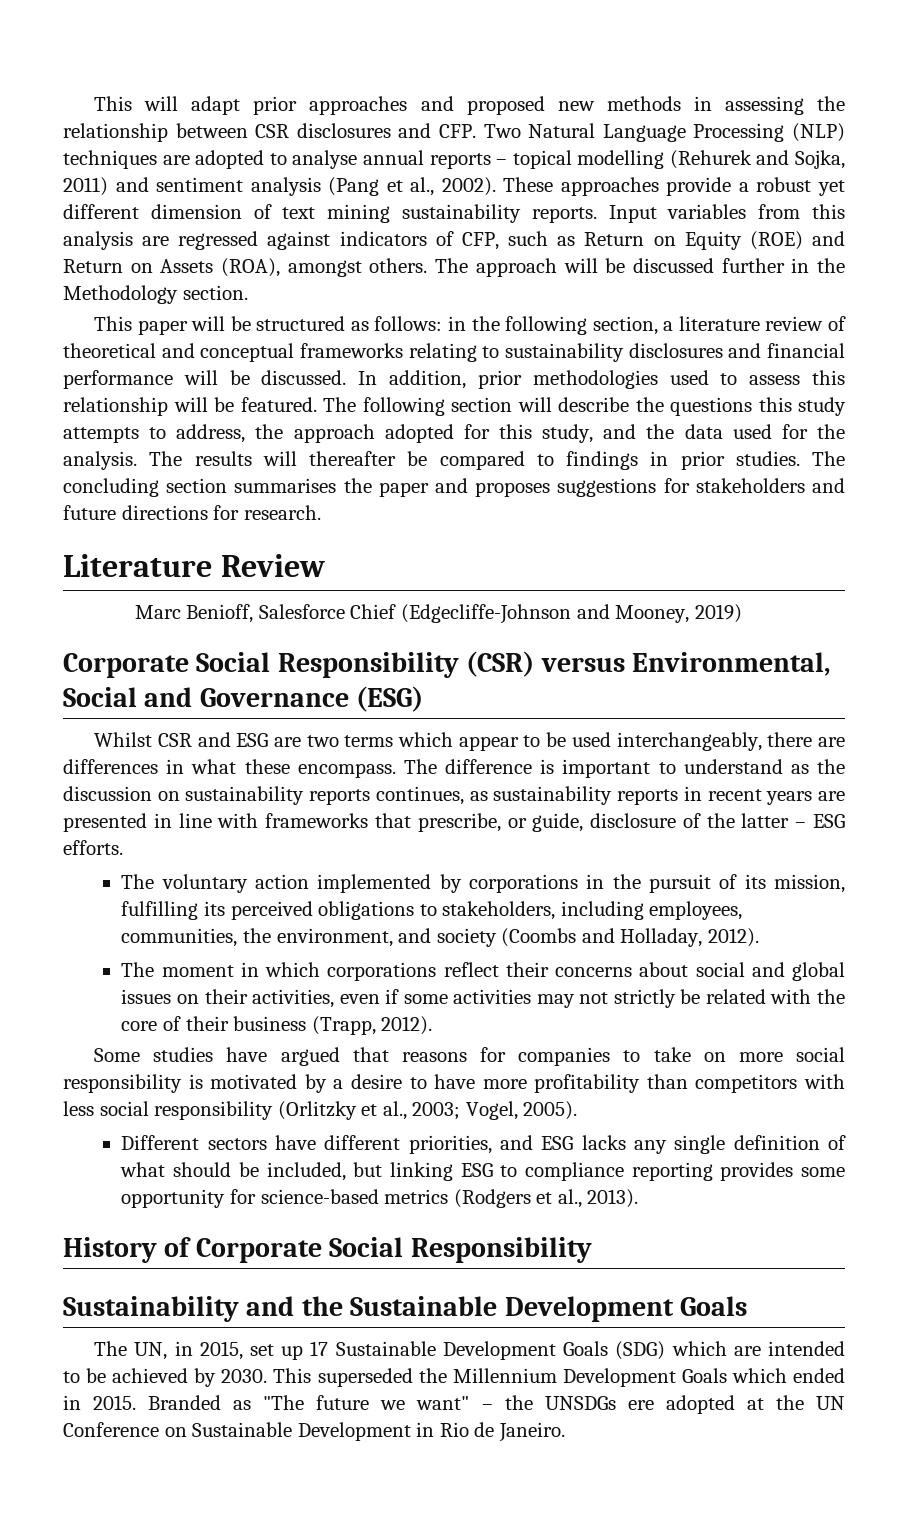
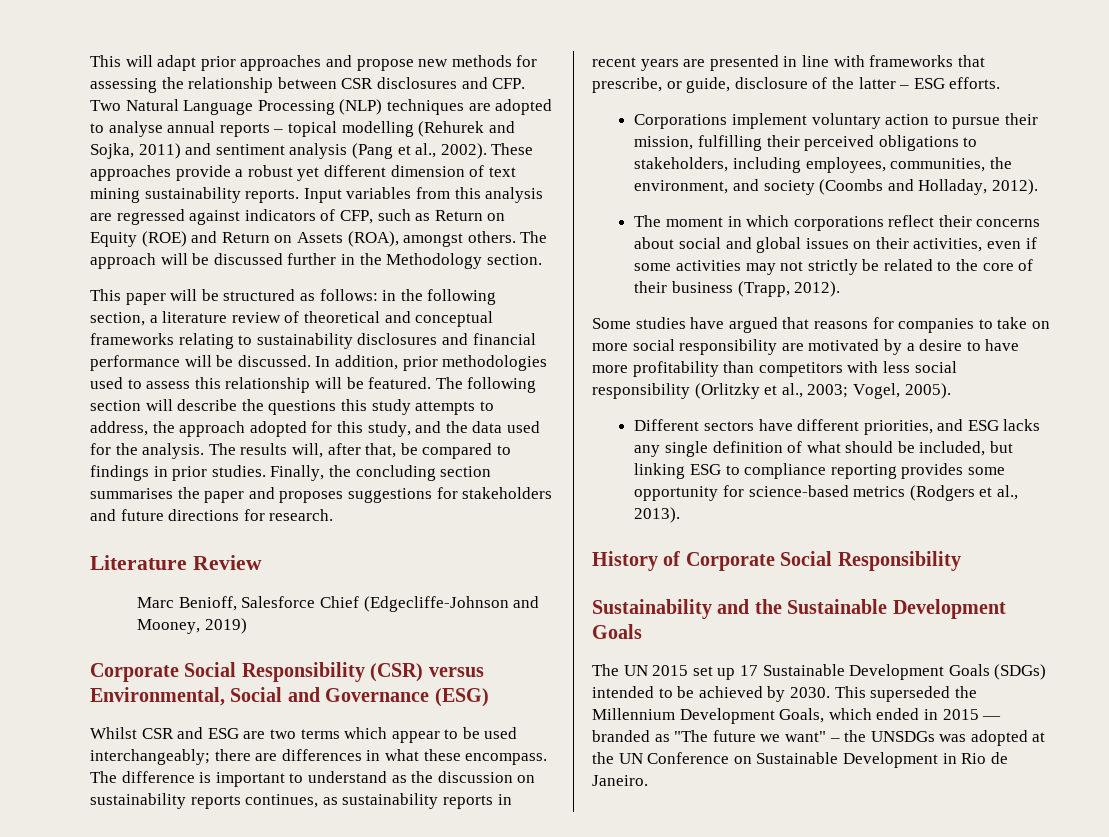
[466,96,545,115] proposed -> [356,59,414,71] propose
[693,96,712,111] in -> [516,55,538,67] for
[262,451,396,466] will thereafter -> [291,443,397,458] will, after that,
[812,451,845,466] The -> [270,465,351,481] Finally, the
[616,732,762,751] interchangeably, -> [90,749,210,765] interchangeably;
[121,874,766,893] The voluntary action implemented by corporations in the pursuit of its -> [634,113,1038,129] Corporations implement voluntary action to pursue their
[203,901,225,916] its -> [766,135,800,147] their
[770,989,812,1004] with -> [937,261,952,271] to
[188,1074,203,1089] is -> [781,343,804,351] are
[134,1341,243,1360] UN, in 2015, -> [623,665,689,676] UN 2015
[615,1341,761,1360] (SDG) which are -> [994,664,1047,680] (SDGs)
[681,1368,727,1383] Goals -> [779,708,825,723] Goals,
[93,1395,222,1410] 2015. Branded -> [942,709,1002,720] [592,730,650,742] 2015 — branded
[627,1400,654,1410] ere -> [939,734,967,742] was

